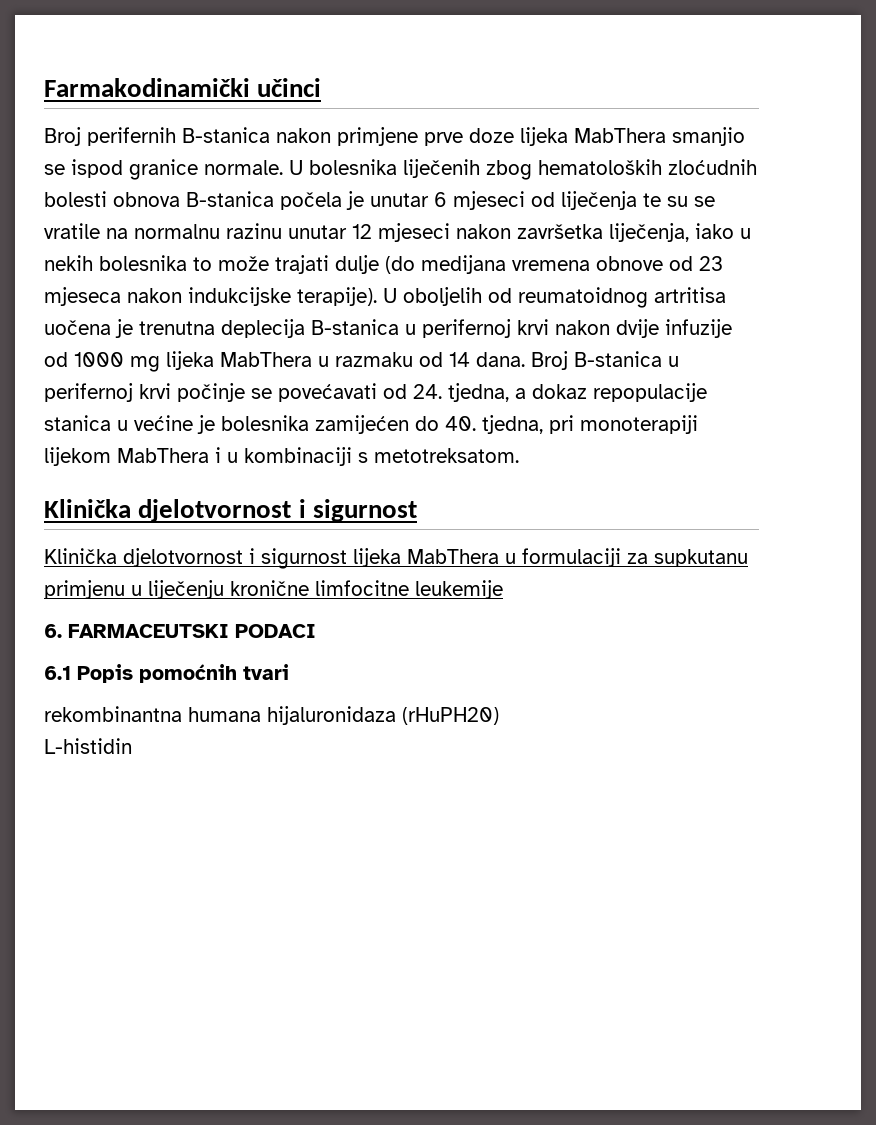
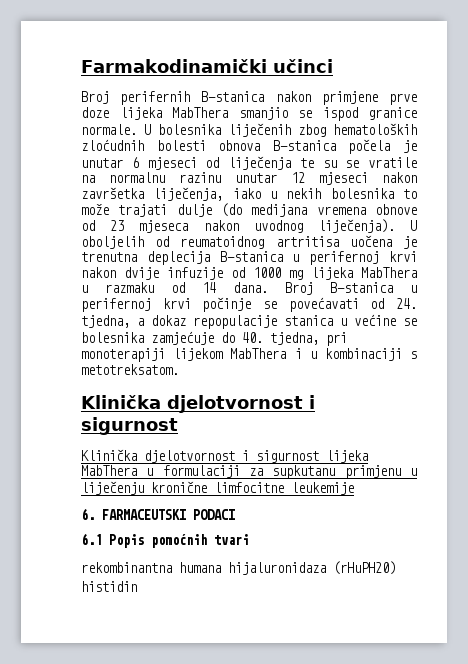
[188,287,377,306] indukcijske terapije). -> [253,219,395,233] uvodnog liječenja).
[197,415,409,434] je bolesnika zamijećen -> [403,318,417,326] [81,331,214,345] se bolesnika zamjećuje
[44,738,132,754] L-histidin -> [81,581,137,592] histidin

